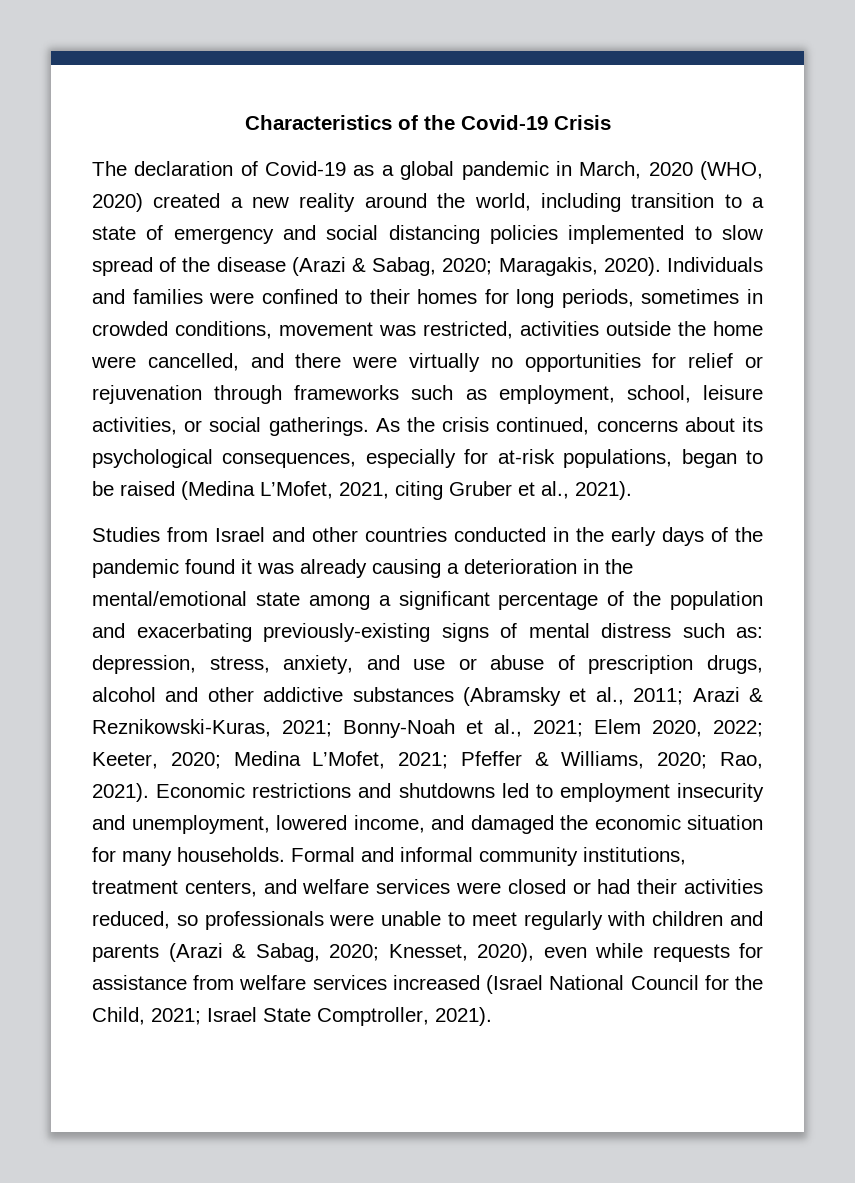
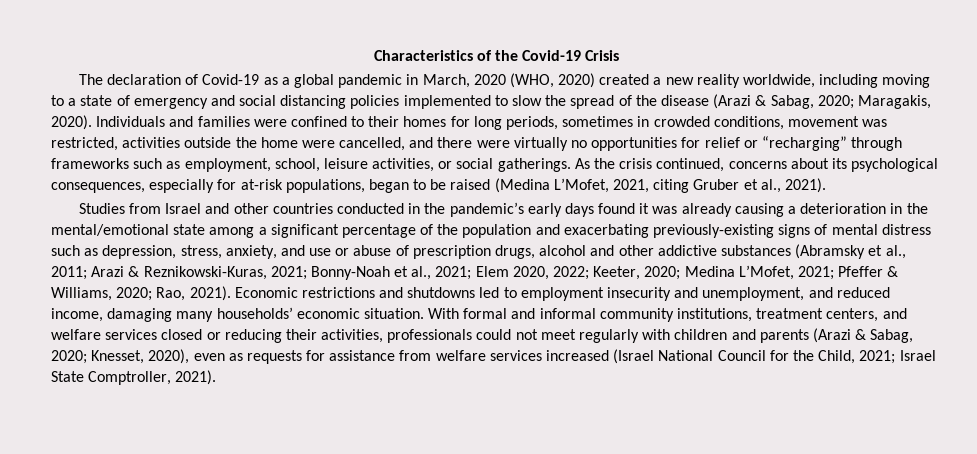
[364,193,715,212] around the world, including transition -> [743,74,931,88] worldwide, including moving
(763, 232) none -> [545,95,567,106] the
[92,385,202,404] rejuvenation -> [761,136,847,151] “recharging”
(604, 534) none -> [449,202,524,217] pandemic’s
[711,527,763,542] [92,559,179,578] of the pandemic -> (594, 210) none
[736,627,763,638] as: -> [84,248,99,256] as
[276,815,763,834] [92,847,355,866] lowered income, and damaged the economic situation for many households. Formal -> [808,287,890,298] [51,307,508,322] and reduced income, damaging many households’ economic situation. With formal
[456,882,502,894] were -> (158, 334) none
[597,879,763,894] [92,911,465,930] had their activities reduced, so professionals were unable to -> [224,329,538,343] reducing their activities, professionals could not
[595,943,643,958] while -> [228,353,243,361] as

